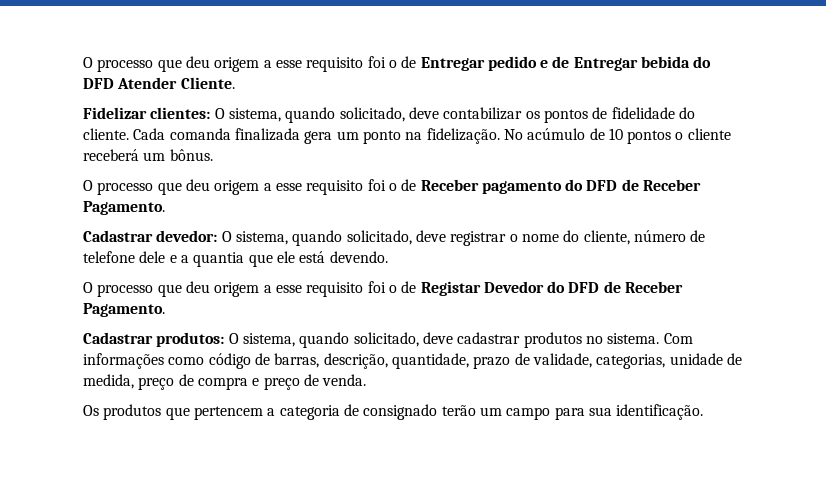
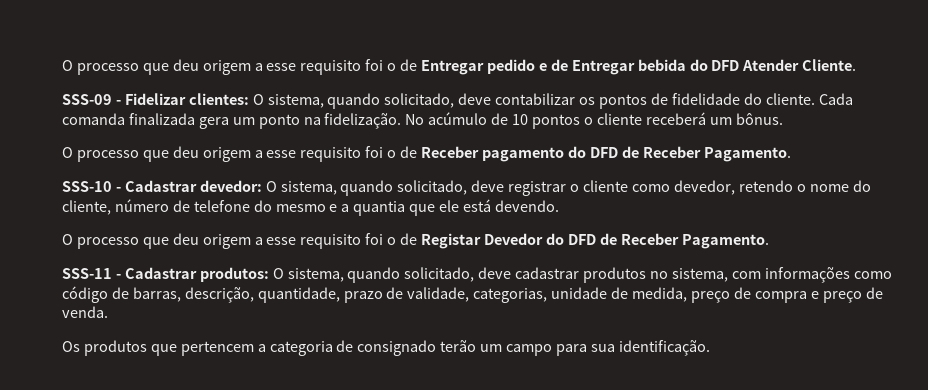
(235, 83) none -> [62,94,121,105] SSS-09 -
(165, 208) none -> [62,181,121,192] SSS-10 -
(518, 238) none -> [583,180,806,195] cliente como devedor, retendo o
[139,251,166,263] dele -> [253,200,326,212] do mesmo
(165, 310) none -> [62,268,121,279] SSS-11 -
[607,333,693,344] sistema. Com -> [671,268,761,282] sistema, com

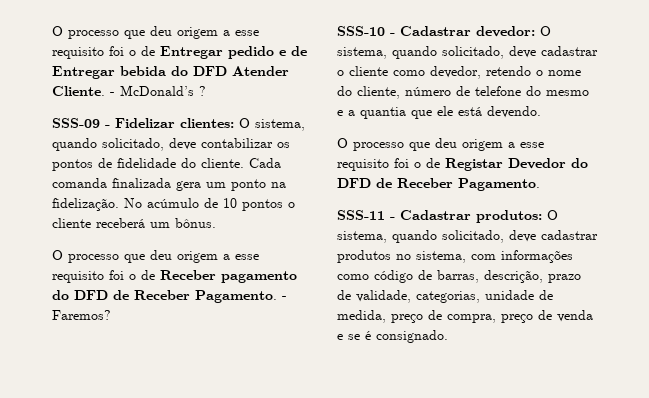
(857, 65) none -> [110,85,206,96] - McDonald’s ?
(791, 154) none -> [282,296,287,300] [52,310,111,320] - Faremos?
[508,181,567,196] registrar -> [541,46,598,56] cadastrar
[257,287,340,303] quantidade, -> (543, 276) none
[754,287,883,303] [62,306,108,318] [62,340,710,356] compra e preço de venda. // Os produtos que pertencem a categoria de consignado terão um campo para sua identificação. -> [447,310,593,323] [337,330,448,343] compra, preço de venda e se é consignado.

